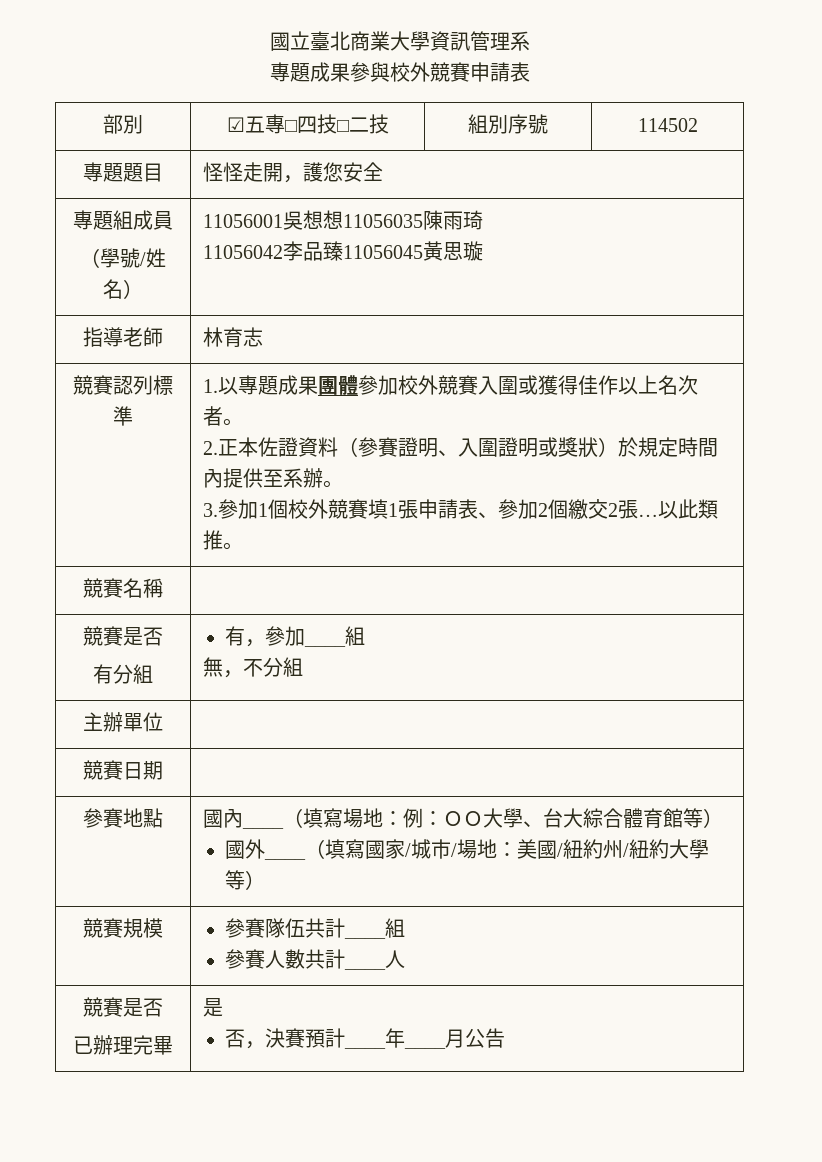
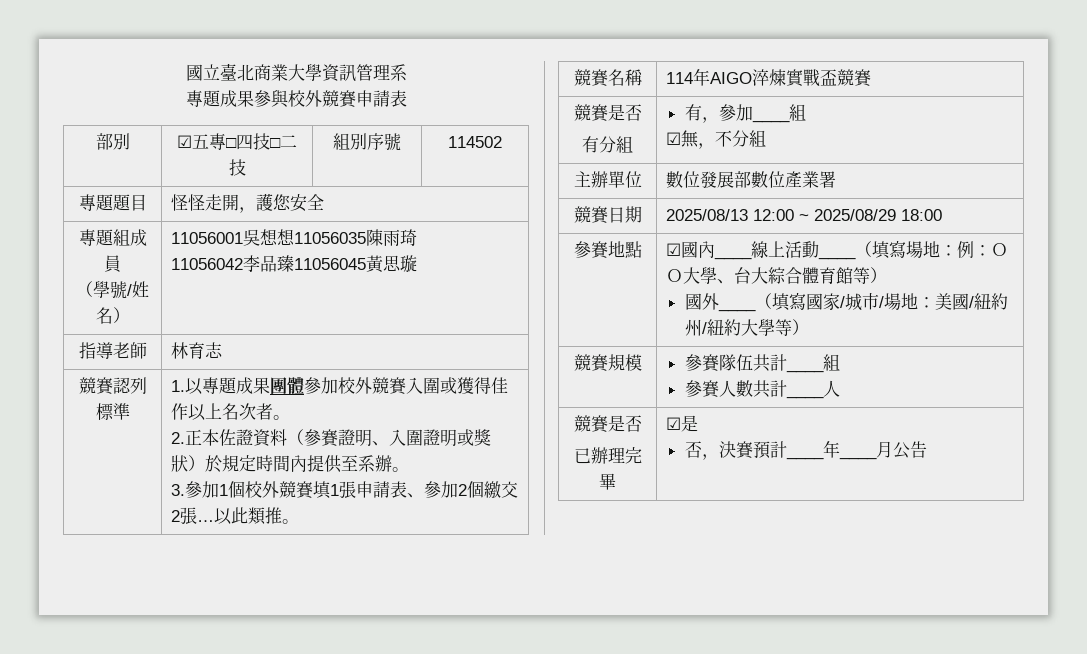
(163, 588) none -> [666,68,873,87] 114年AIGO淬煉實戰盃競賽
(366, 636) none -> [666,132,682,145] ☑
[83,760,163,780] // 競賽日期 | -> [666,171,837,188] [573,206,642,224] [666,209,943,221] 數位發展部數位產業署 // 競賽日期 | 2025/08/13 12:00 ~ 2025/08/29 18:00
(163, 818) none -> [666,243,682,256] ☑
(285, 827) none -> [751,241,857,260] 線上活動____
(173, 1045) none -> [666,417,682,430] ☑

